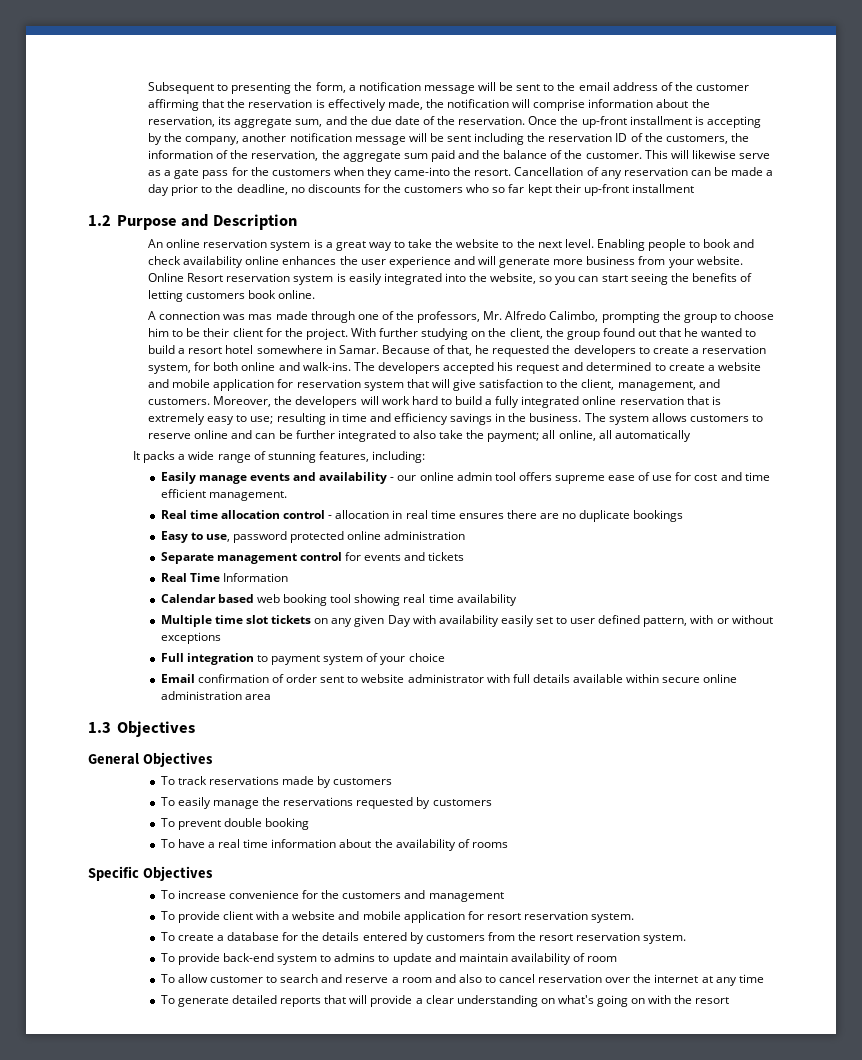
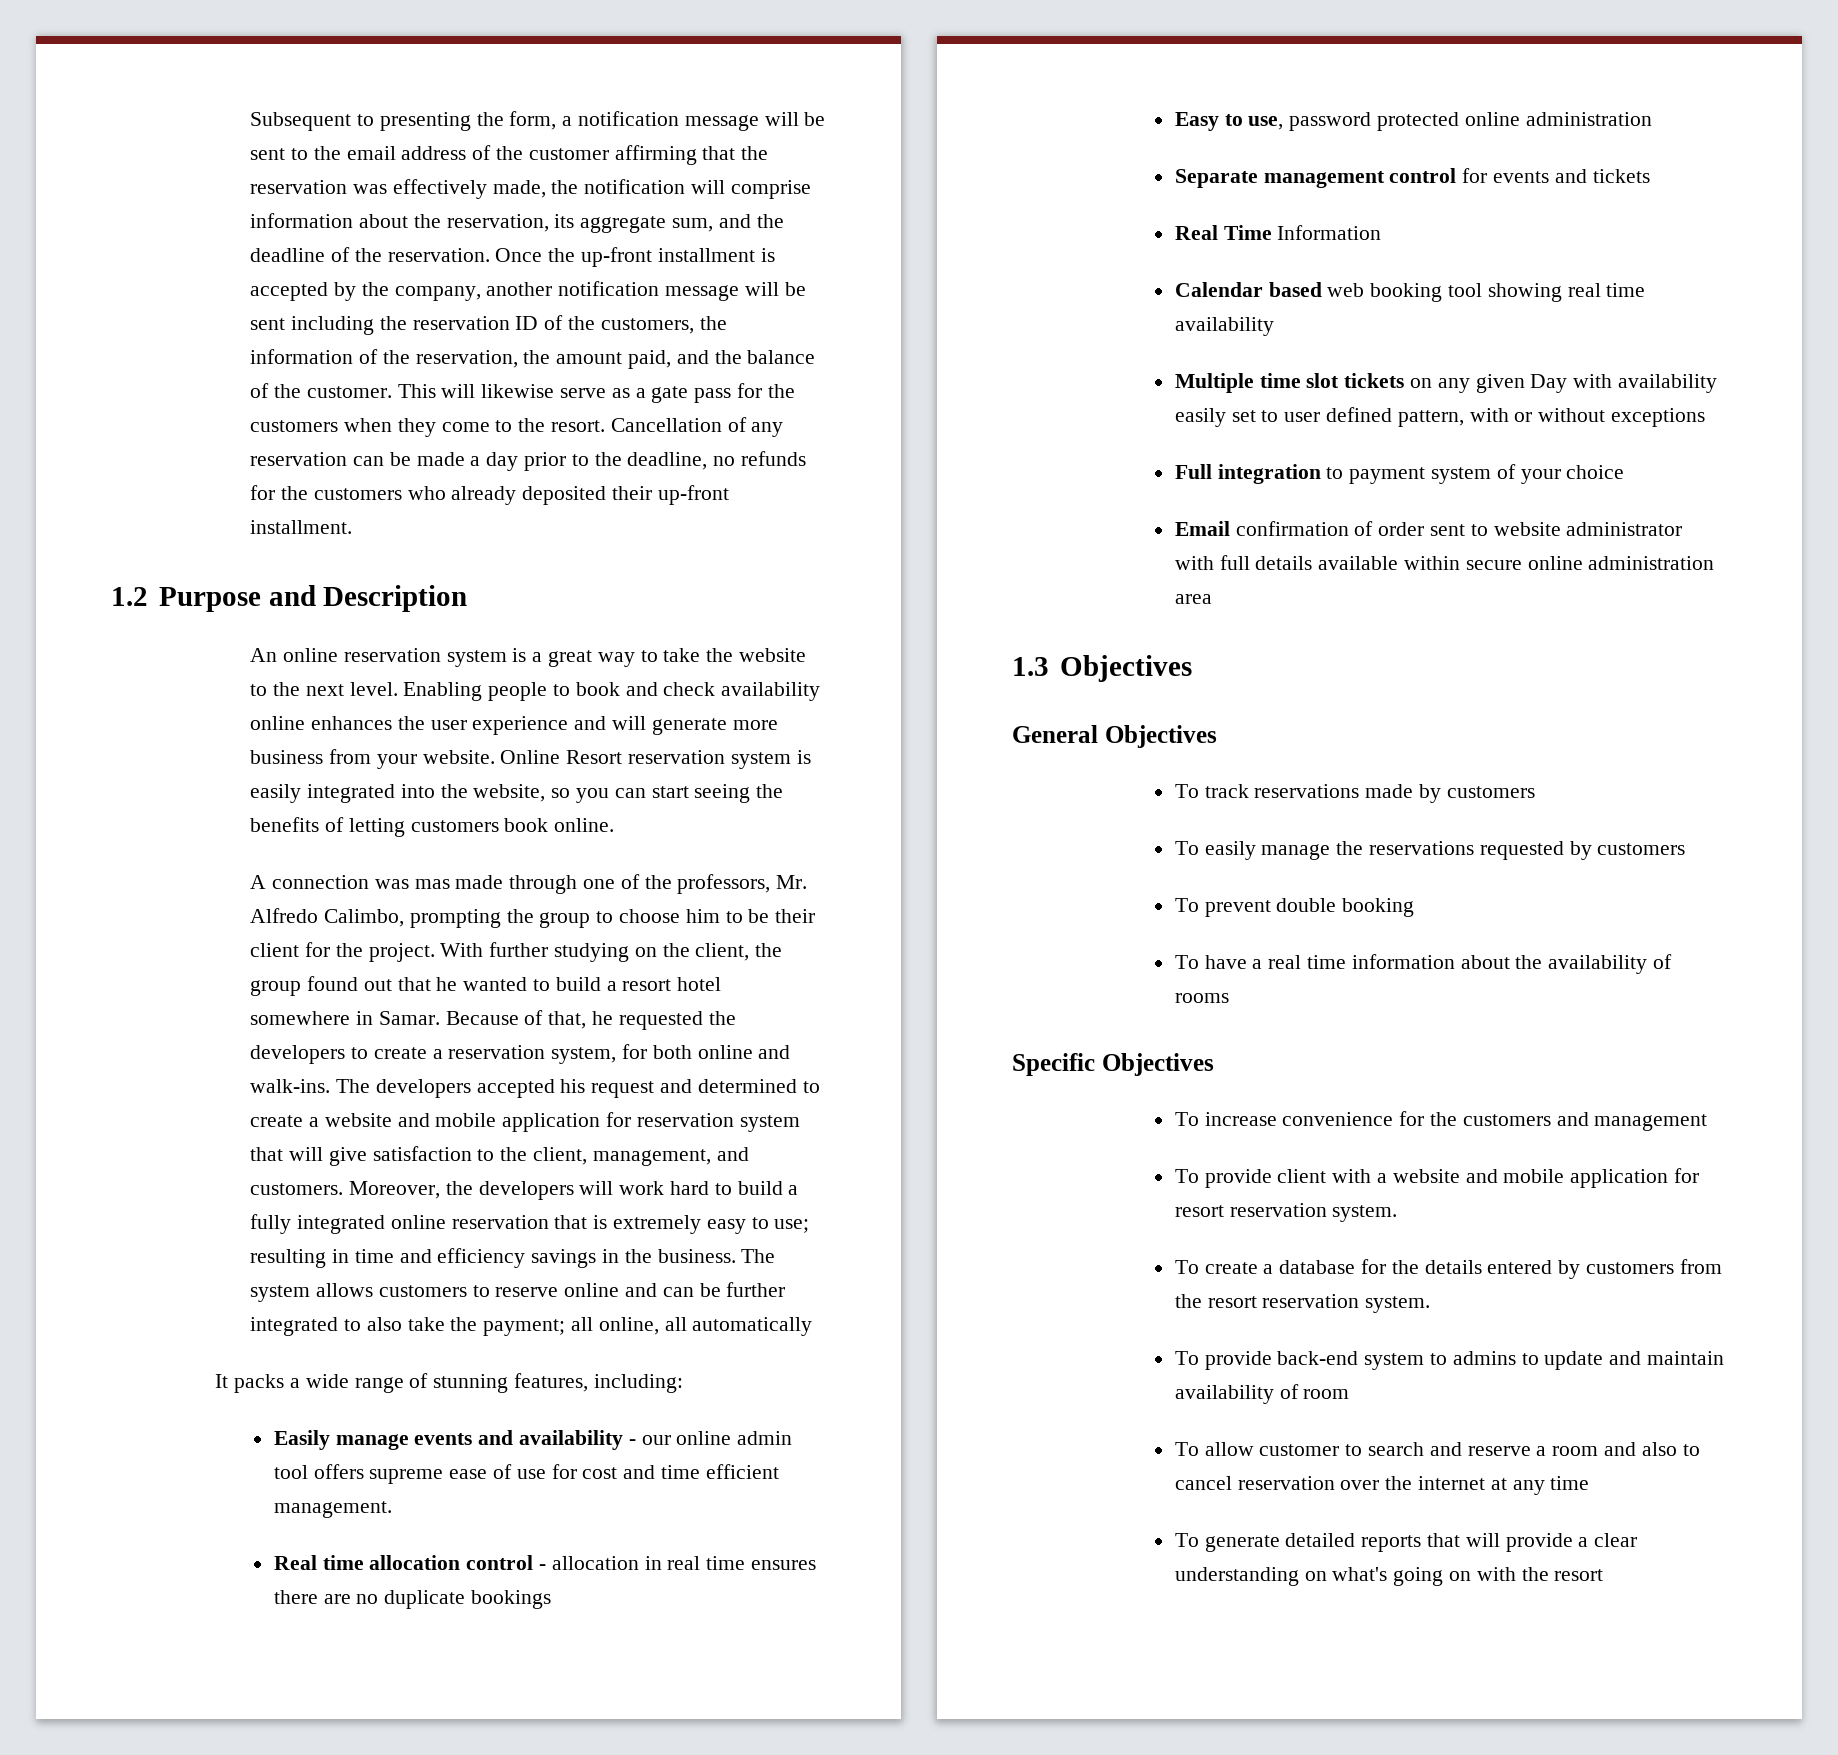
[315,99,325,108] is -> [352,184,387,194] was
[370,116,420,125] due date -> [250,248,326,262] deadline
[706,116,761,128] accepting -> [250,282,329,301] accepted
[342,150,455,162] aggregate sum paid -> [556,350,671,369] amount paid,
[394,167,451,176] came-into -> [441,420,513,432] come to
[307,184,361,193] discounts -> [740,451,806,466] refunds
[492,184,552,196] so far kept -> [451,486,607,505] already deposited
[631,184,694,193] installment -> [250,520,353,534] installment.

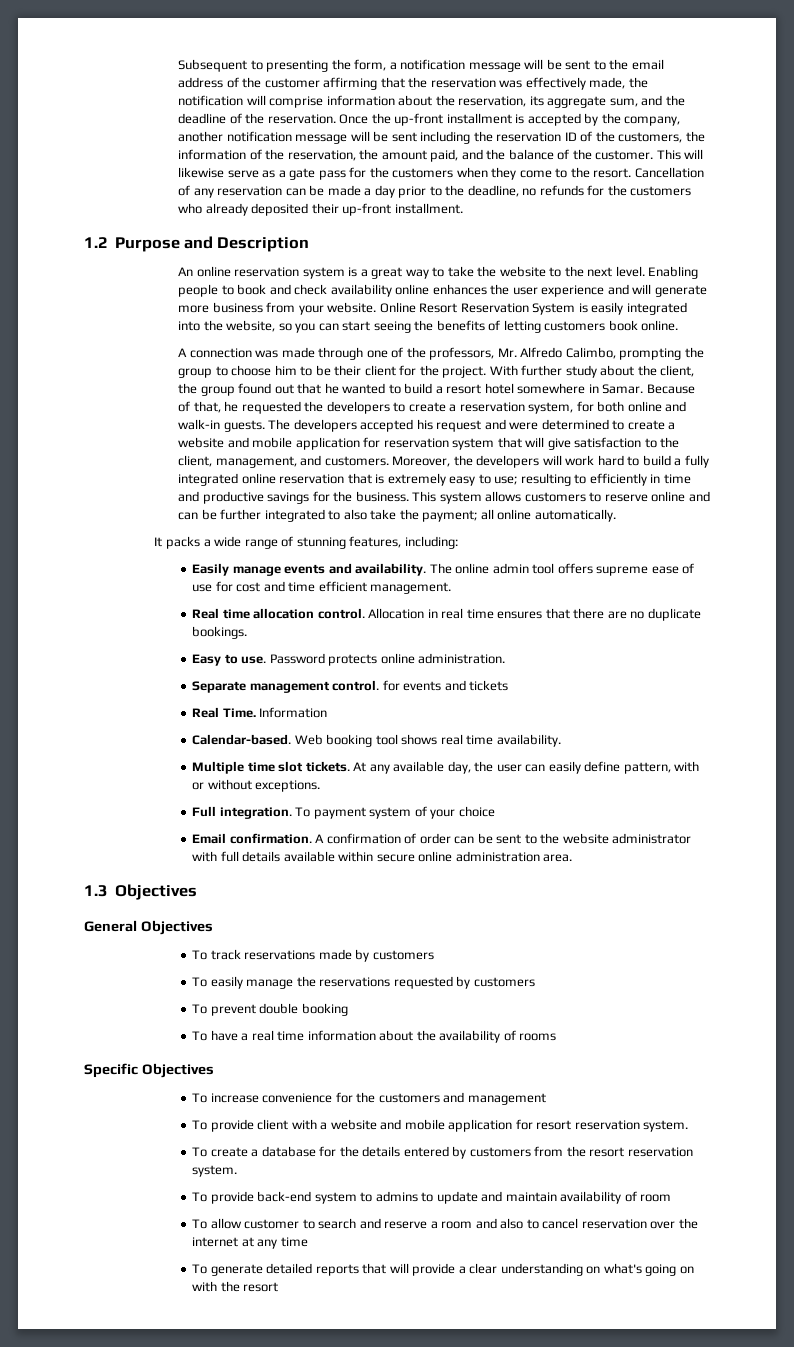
[627,750,791,769] reservation system -> [460,303,576,315] Reservation System
[414,879,450,889] mas -> (279, 354) none
[553,943,657,962] studying on -> [565,365,635,378] study about
[250,1079,331,1093] walk-ins. -> [177,419,265,432] walk-in guests.
(692, 1086) none -> [509,422,539,430] were
(327, 1258) none -> [574,473,647,486] to efficiently
[437,1248,619,1268] efficiency savings in -> [202,491,330,504] productive savings for
[741,1249,776,1263] The -> [412,491,437,502] This
[598,1317,813,1336] online, all automatically -> [497,509,616,522] online automatically.
[518,1430,671,1450] availability - our -> [355,563,452,576] availability. The
[466,1555,639,1570] control - allocation -> [317,608,425,619] control. Allocation
(816, 1565) none -> [545,608,570,619] that
[470,1590,551,1609] bookings -> [192,626,248,639] bookings.
[1248,112,1652,131] use, password protected online administration -> [241,653,506,666] use. Password protects online administration.
[1389,168,1457,183] control -> [332,680,380,691] control.
[1223,225,1272,240] Time -> [222,708,256,718] Time.
[1174,282,1365,297] Calendar based web -> [192,734,323,745] Calendar-based. Web
[1487,283,1646,302] [1174,317,1274,336] showing real time availability -> [401,734,561,747] shows real time availability.
[1344,373,1717,393] [1174,407,1392,427] tickets on any given Day with availability easily set to user defined -> [305,761,621,774] tickets. At any available day, the user can easily define
[1610,408,1705,427] exceptions -> [255,780,321,792] exceptions.
[1217,464,1344,484] integration to -> [219,807,311,819] integration. To
(1230, 528) none -> [229,833,325,844] confirmation. A
[1429,524,1488,536] sent to -> [454,833,560,844] can be sent to the
[1174,594,1212,604] area -> [543,854,573,862] area.

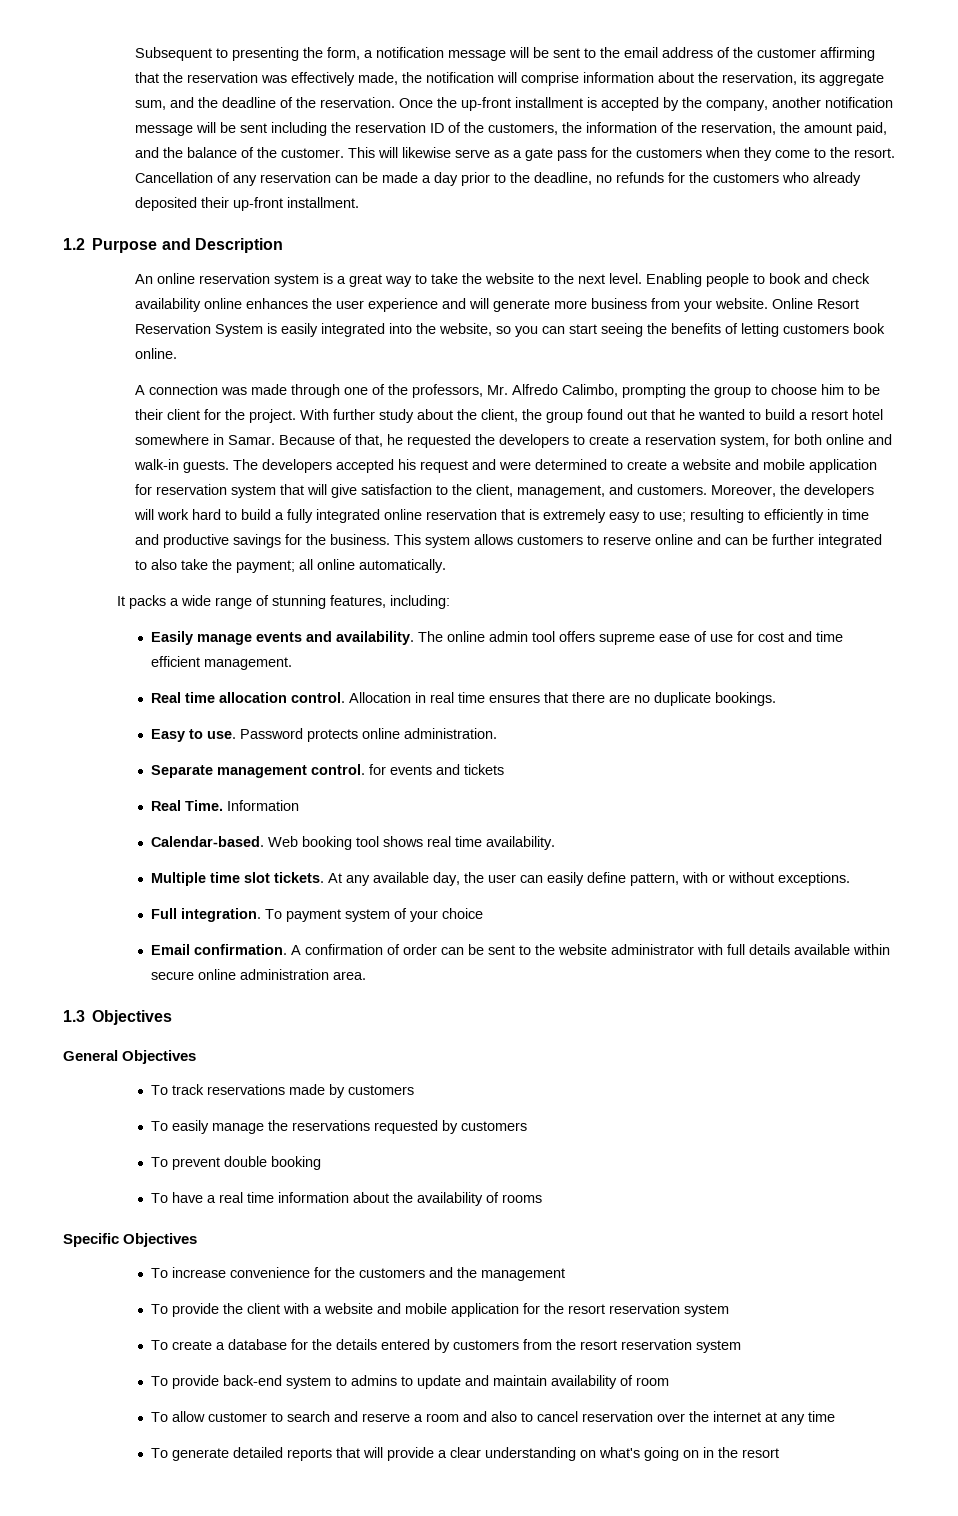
(465, 1097) none -> [456,1267,477,1278] the
(254, 1125) none -> [222,1303,243,1314] the
[536,1120,689,1132] resort reservation system. -> [543,1303,729,1317] the resort reservation system
[192,1165,238,1177] system. -> [695,1340,741,1353] system
[192,1281,218,1292] with -> [702,1447,714,1458] in

